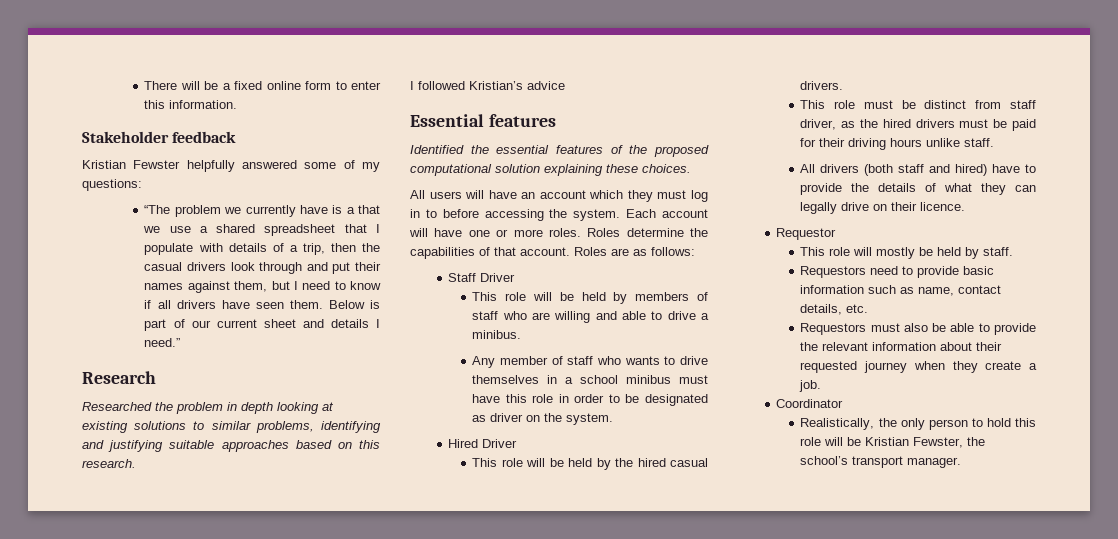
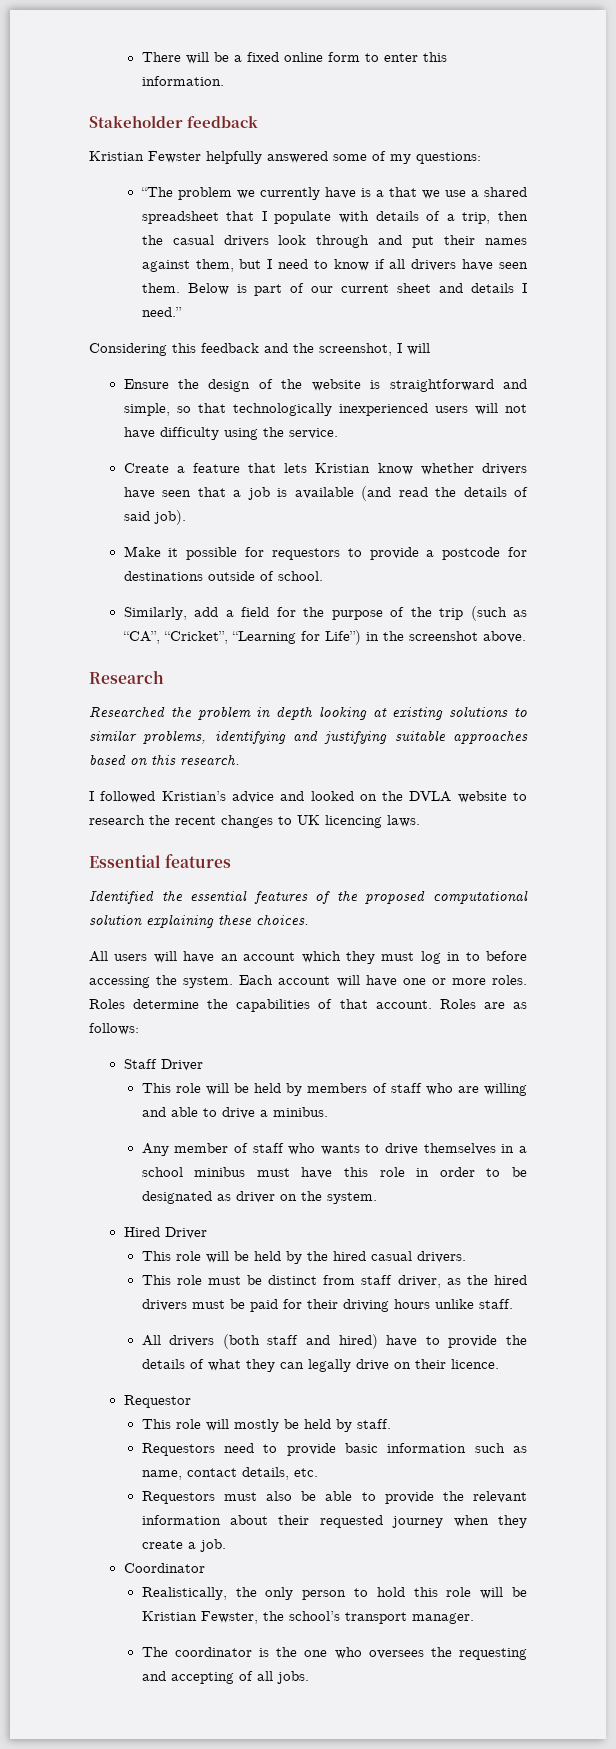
(181, 342) none -> [89,343,430,356] [123,379,528,392] [123,403,527,416] [123,427,338,440] [123,463,528,475] [123,486,528,501] [123,510,186,525] [123,546,527,560] [123,571,323,581] [123,606,527,621] [122,630,526,645] // Considering this feedback and the screenshot, I will // Ensure the design of the website is straightforward and simple, so that technologically inexperienced users will not have difficulty using the service. // Create a feature that lets Kristian know whether drivers have seen that a job is available (and read the details of said job). // Make it possible for requestors to provide a postcode for destinations outside of school. // Similarly, add a field for the purpose of the trip (such as “CA”, “Cricket”, “Learning for Life”) in the screenshot above.
(565, 85) none -> [280,791,527,803] [89,815,420,828] and looked on the DVLA website to research the recent changes to UK licencing laws.
(962, 462) none -> [141,1647,527,1660] [141,1671,309,1684] // The coordinator is the one who oversees the requesting and accepting of all jobs.

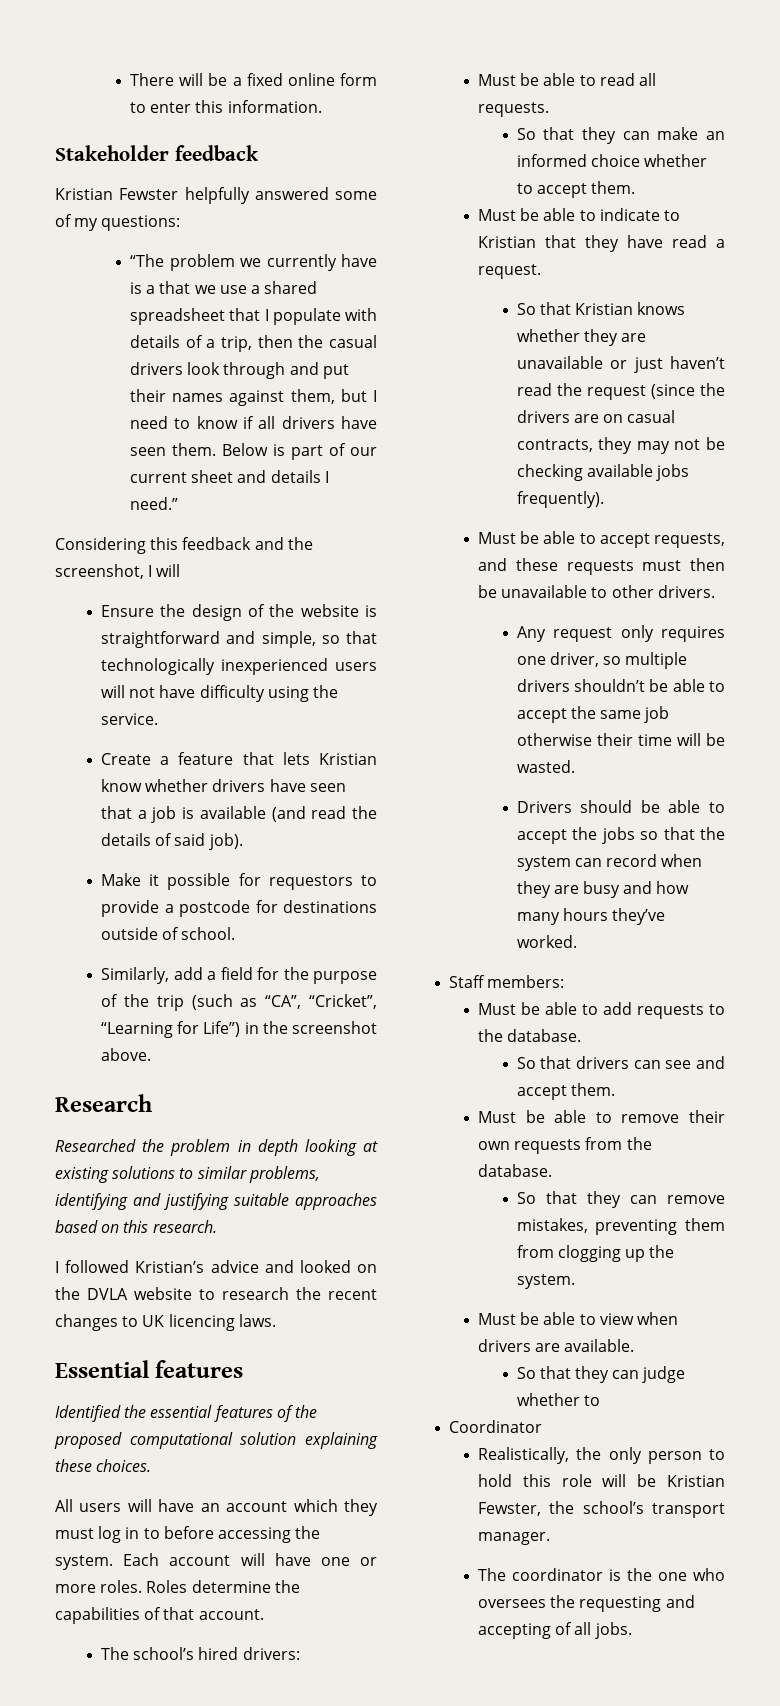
[439,999,527,1009] [89,1023,139,1035] [123,1059,203,1071] [141,1083,528,1096] [141,1107,328,1119] [141,1143,527,1156] [141,1167,528,1179] [141,1191,377,1204] [123,1227,207,1239] [141,1251,466,1264] [141,1275,527,1288] [141,1299,513,1312] [141,1334,527,1349] [141,1359,499,1372] [123,1395,191,1408] [141,1419,391,1432] [141,1443,527,1456] [141,1467,318,1480] [141,1491,527,1504] [141,1515,527,1528] [141,1539,226,1552] Roles are as follows: // Staff Driver // This role will be held by members of staff who are willing and able to drive a minibus. // Any member of staff who wants to drive themselves in a school minibus must have this role in order to be designated as driver on the system. // Hired Driver // This role will be held by the hired casual drivers. // This role must be distinct from staff driver, as the hired drivers must be paid for their driving hours unlike staff. // All drivers (both staff and hired) have to provide the details of what they can legally drive on their licence. // Requestor // This role will mostly be held by staff. // Requestors need to provide basic information such as name, contact details, etc. // Requestors must also be able to provide the relevant information about their requested journey when they create a job. -> [101,1647,300,1660] [478,73,656,86] [478,102,550,117] [516,127,725,144] [516,154,708,167] [516,181,636,198] [478,208,680,221] [478,235,725,252] [478,264,542,279] [516,302,686,315] [516,329,647,346] [516,356,725,373] [516,383,725,400] [516,410,676,423] [516,437,725,454] [516,464,690,481] [516,491,604,508] [478,531,725,548] [478,558,725,575] [478,585,715,598] [516,625,725,642] [516,652,688,669] [516,679,725,692] [516,706,670,723] [516,733,725,746] [516,760,575,773] [516,800,725,813] [516,827,725,844] [516,854,703,871] [516,881,690,898] [516,908,666,925] [516,935,577,948] [449,975,565,988] [478,1002,725,1019] [478,1029,582,1042] [516,1056,725,1069] [516,1083,615,1100] [478,1110,725,1123] [478,1137,652,1154] [478,1164,553,1177] [516,1191,725,1208] [516,1218,725,1235] [516,1245,675,1262] [516,1274,575,1289] [478,1312,678,1325] [478,1339,635,1352] [516,1366,686,1383] [516,1393,600,1406] // The school’s hired drivers: // Must be able to read all requests. // So that they can make an informed choice whether to accept them. // Must be able to indicate to Kristian that they have read a request. // So that Kristian knows whether they are unavailable or just haven’t read the request (since the drivers are on casual contracts, they may not be checking available jobs frequently). // Must be able to accept requests, and these requests must then be unavailable to other drivers. // Any request only requires one driver, so multiple drivers shouldn’t be able to accept the same job otherwise their time will be wasted. // Drivers should be able to accept the jobs so that the system can record when they are busy and how many hours they’ve worked. // Staff members: // Must be able to add requests to the database. // So that drivers can see and accept them. // Must be able to remove their own requests from the database. // So that they can remove mistakes, preventing them from clogging up the system. // Must be able to view when drivers are available. // So that they can judge whether to

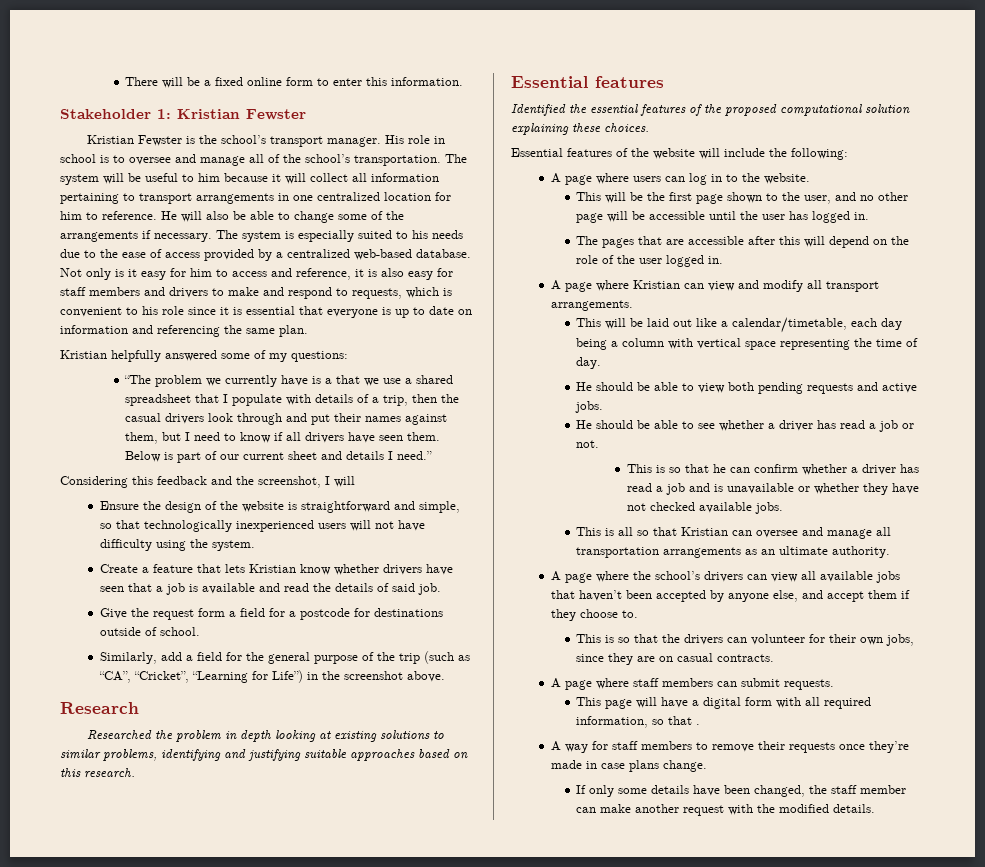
[174,145,259,161] [55,188,179,200] feedback // Kristian Fewster -> [157,109,306,120] [87,135,446,147] [60,154,467,166] [60,173,439,185] [60,192,451,204] [60,211,404,223] [60,230,463,242] [60,249,471,261] [60,268,453,280] [60,287,452,299] [60,306,472,318] [60,325,308,337] [60,350,107,359] 1: Kristian Fewster // Kristian Fewster is the school’s transport manager. His role in school is to oversee and manage all of the school’s transportation. The system will be useful to him because it will collect all information pertaining to transport arrangements in one centralized location for him to reference. He will also be able to change some of the arrangements if necessary. The system is especially suited to his needs due to the ease of access provided by a centralized web-based database. Not only is it easy for him to access and reference, it is also easy for staff members and drivers to make and respond to requests, which is convenient to his role since it is essential that everyone is up to date on information and referencing the same plan. // Kristian
[101,713,159,725] service. -> [211,540,255,551] system.
[271,806,306,822] (and -> [258,583,280,592] and
[208,833,243,850] [101,873,377,890] [101,900,160,917] job). // Make it possible for requestors to provide -> [417,583,441,595] [99,608,285,620] job. // Give the request form a field for
(309, 973) none -> [267,652,310,664] general
[55,1260,377,1273] [55,1287,377,1300] [55,1314,276,1331] // I followed Kristian’s advice and looked on the DVLA website to research the recent changes to UK licencing laws. -> (135, 773) none
[55,1499,378,1516] [55,1526,321,1543] [55,1553,377,1570] [55,1580,300,1593] [55,1607,264,1624] [101,1647,300,1660] [478,73,656,86] [478,102,550,117] [516,127,725,144] [516,154,708,167] [516,181,636,198] [478,208,680,221] [478,235,725,252] [478,264,542,279] [516,302,686,315] [516,329,647,346] [516,356,725,373] [516,383,725,400] [516,410,676,423] [516,437,725,454] [516,464,690,481] [516,491,604,508] [478,531,725,548] [478,558,725,575] [478,585,715,598] [516,625,725,642] [516,652,688,669] [516,679,725,692] [516,706,670,723] [516,733,725,746] [516,760,575,773] [516,800,725,813] [516,827,725,844] [516,854,703,871] [516,881,690,898] [516,908,666,925] [516,935,577,948] [449,975,565,988] [478,1002,725,1019] [478,1029,582,1042] [516,1056,725,1069] [516,1083,615,1100] [478,1110,725,1123] [478,1137,652,1154] [478,1164,553,1177] [516,1191,725,1208] [516,1218,725,1235] [516,1245,675,1262] [516,1274,575,1289] [478,1312,678,1325] [478,1339,635,1352] [516,1366,686,1383] [516,1393,600,1406] [449,1420,543,1433] [478,1447,725,1464] [478,1474,725,1487] [478,1501,725,1518] [478,1532,551,1545] [478,1568,725,1581] [478,1595,695,1612] [478,1622,632,1639] All users will have an account which they must log in to before accessing the system. Each account will have one or more roles. Roles determine the capabilities of that account. // The school’s hired drivers: // Must be able to read all requests. // So that they can make an informed choice whether to accept them. // Must be able to indicate to Kristian that they have read a request. // So that Kristian knows whether they are unavailable or just haven’t read the request (since the drivers are on casual contracts, they may not be checking available jobs frequently). // Must be able to accept requests, and these requests must then be unavailable to other drivers. // Any request only requires one driver, so multiple drivers shouldn’t be able to accept the same job otherwise their time will be wasted. // Drivers should be able to accept the jobs so that the system can record when they are busy and how many hours they’ve worked. // Staff members: // Must be able to add requests to the database. // So that drivers can see and accept them. // Must be able to remove their own requests from the database. // So that they can remove mistakes, preventing them from clogging up the system. // Must be able to view when drivers are available. // So that they can judge whether to // Coordinator // Realistically, the only person to hold this role will be Kristian Fewster, the school’s transport manager. // The coordinator is the one who oversees the requesting and accepting of all jobs. -> [511,148,848,160] [550,173,810,185] [576,192,909,204] [576,211,870,223] [576,236,910,248] [576,255,724,267] [550,280,879,292] [550,300,633,311] [576,317,903,333] [576,338,919,350] [576,357,602,369] [576,382,918,394] [575,401,604,413] [576,420,915,432] [576,440,600,448] [627,464,920,475] [627,483,920,495] [627,502,784,514] [576,527,892,539] [576,546,891,558] [550,571,900,583] [550,590,910,602] [550,609,638,621] [576,634,915,646] [576,653,775,665] [550,678,834,690] [576,697,872,709] [576,716,701,728] [550,741,909,753] [550,760,707,772] [576,785,907,797] [576,804,876,816] Essential features of the website will include the following: // A page where users can log in to the website. // This will be the first page shown to the user, and no other page will be accessible until the user has logged in. // The pages that are accessible after this will depend on the role of the user logged in. // A page where Kristian can view and modify all transport arrangements. // This will be laid out like a calendar/timetable, each day being a column with vertical space representing the time of day. // He should be able to view both pending requests and active jobs. // He should be able to see whether a driver has read a job or not. // This is so that he can confirm whether a driver has read a job and is unavailable or whether they have not checked available jobs. // This is all so that Kristian can oversee and manage all transportation arrangements as an ultimate authority. // A page where the school’s drivers can view all available jobs that haven’t been accepted by anyone else, and accept them if they choose to. // This is so that the drivers can volunteer for their own jobs, since they are on casual contracts. // A page where staff members can submit requests. // This page will have a digital form with all required information, so that . // A way for staff members to remove their requests once they’re made in case plans change. // If only some details have been changed, the staff member can make another request with the modified details.

